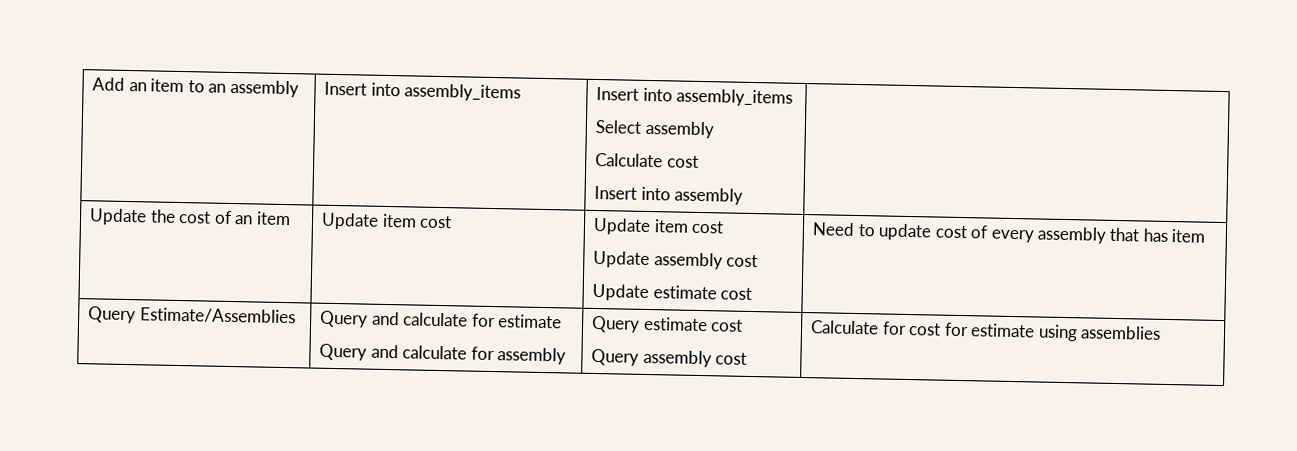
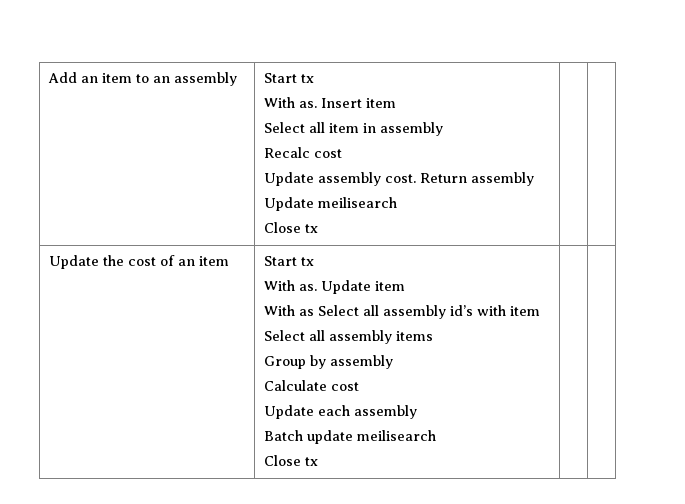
[324,81,522,102] [596,86,794,107] [595,119,714,139] [595,152,699,168] [594,185,744,205] Insert into assembly_items | Insert into assembly_items // Select assembly // Calculate cost // Insert into assembly -> [264,73,315,83] [264,97,397,108] [264,122,444,136] [264,147,343,158] [264,172,535,186] [264,197,398,211] [264,222,319,233] Start tx // With as. Insert item // Select all item in assembly // Recalc cost // Update assembly cost. Return assembly // Update meilisearch // Close tx |
[321,212,453,230] [593,217,725,236] [593,250,759,270] [592,283,753,302] [812,222,1207,244] [88,306,296,325] [319,310,563,329] [319,343,567,365] [591,315,744,333] [591,348,748,368] [810,320,1161,342] Update item cost | Update item cost // Update assembly cost // Update estimate cost | Need to update cost of every assembly that has item // Query Estimate/Assemblies | Query and calculate for estimate // Query and calculate for assembly | Query estimate cost // Query assembly cost | Calculate for cost for estimate using assemblies -> [264,256,315,266] [264,280,406,294] [264,305,541,319] [264,330,434,344] [264,355,394,369] [264,380,360,391] [264,405,418,419] [264,430,437,444] [264,455,319,466] Start tx // With as. Update item // With as Select all assembly id’s with item // Select all assembly items // Group by assembly // Calculate cost // Update each assembly // Batch update meilisearch // Close tx | |

